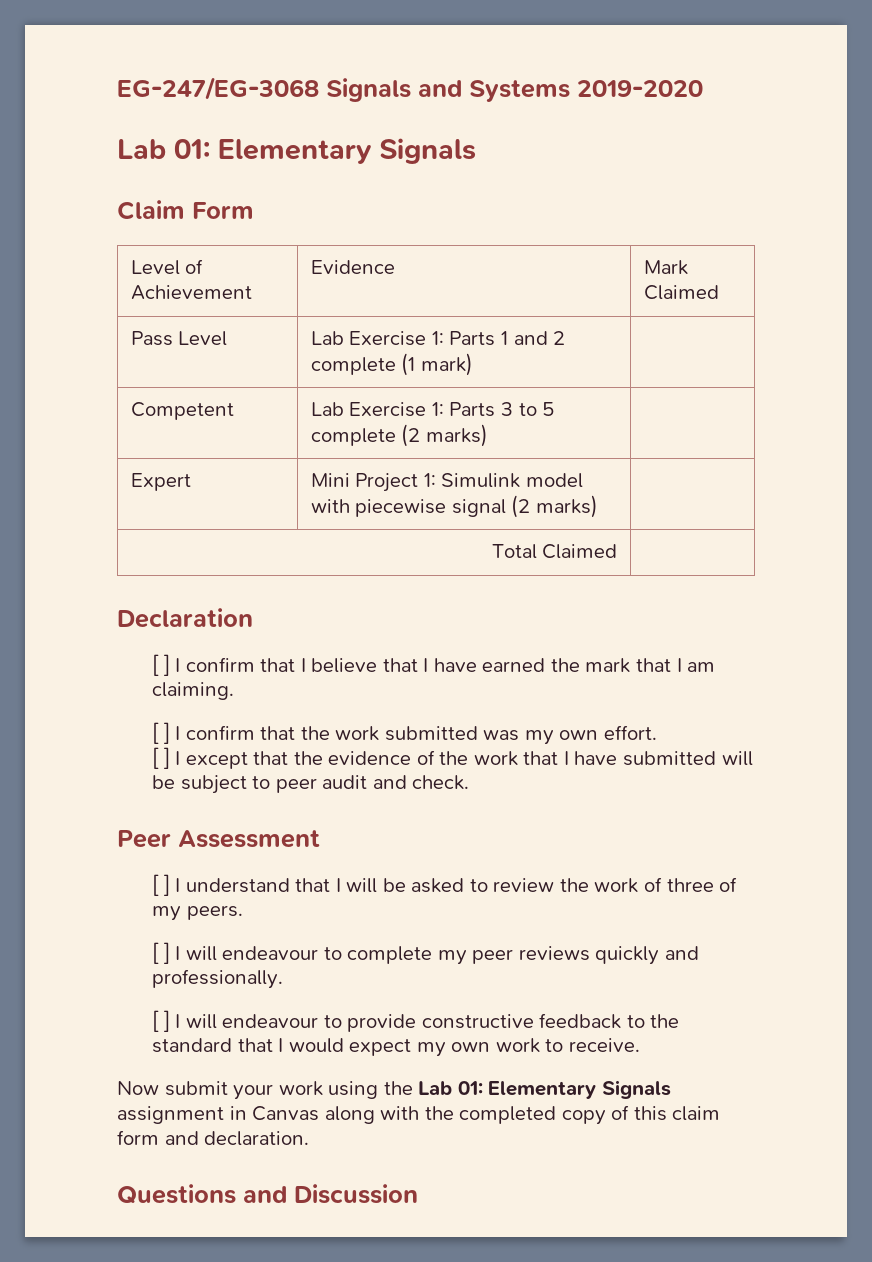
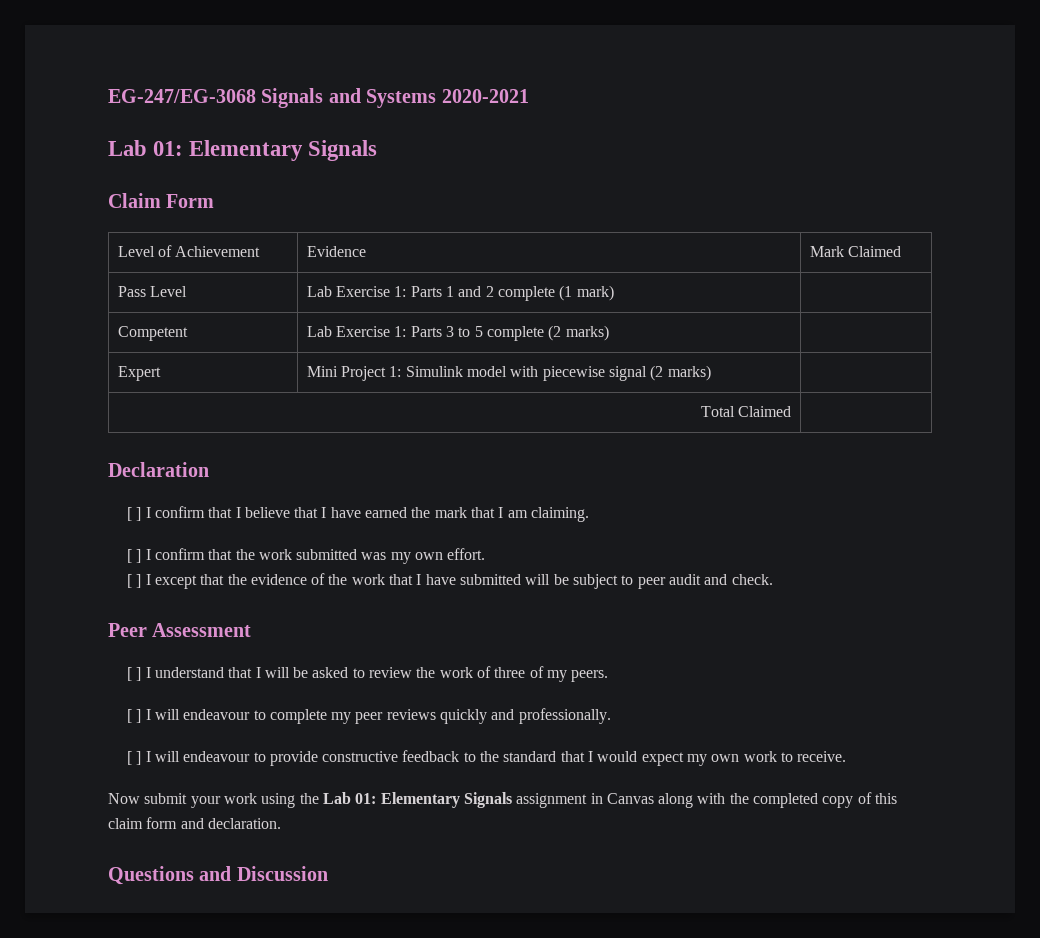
[577,80,703,97] 2019-2020 -> [441,89,529,103] 2020-2021

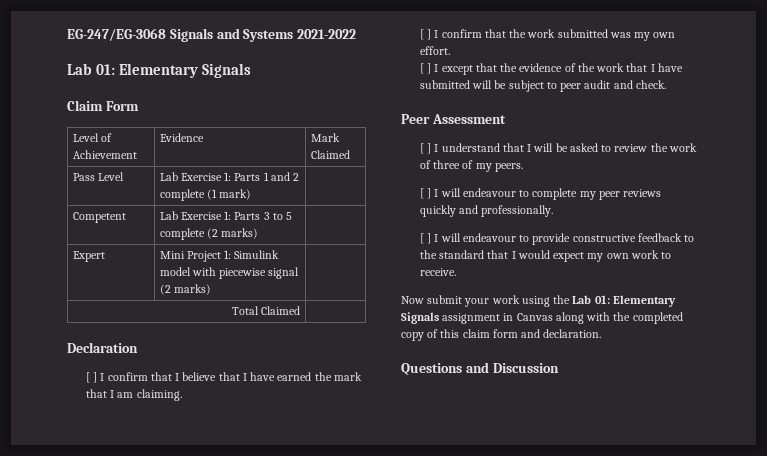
[441,89,529,103] 2020-2021 -> [297,29,357,39] 2021-2022

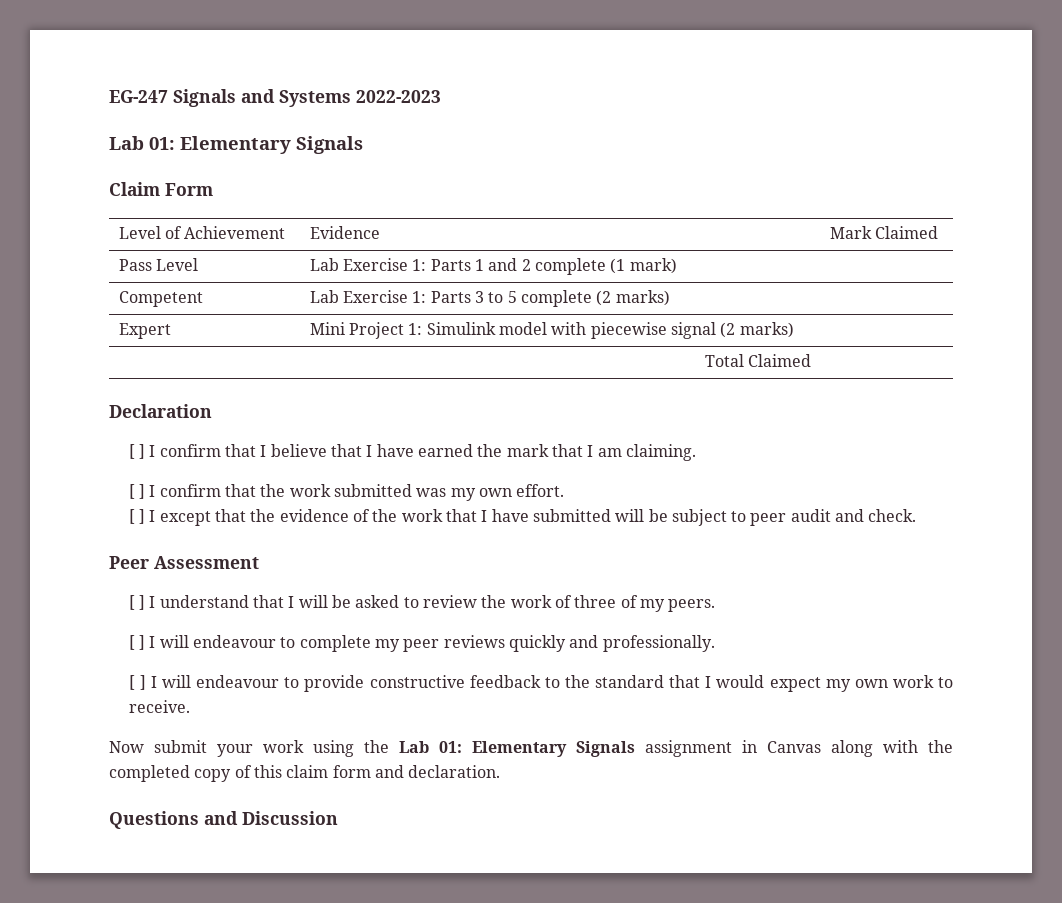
[67,28,166,41] EG-247/EG-3068 -> [109,90,168,103] EG-247
[297,29,357,39] 2021-2022 -> [356,90,441,103] 2022-2023

